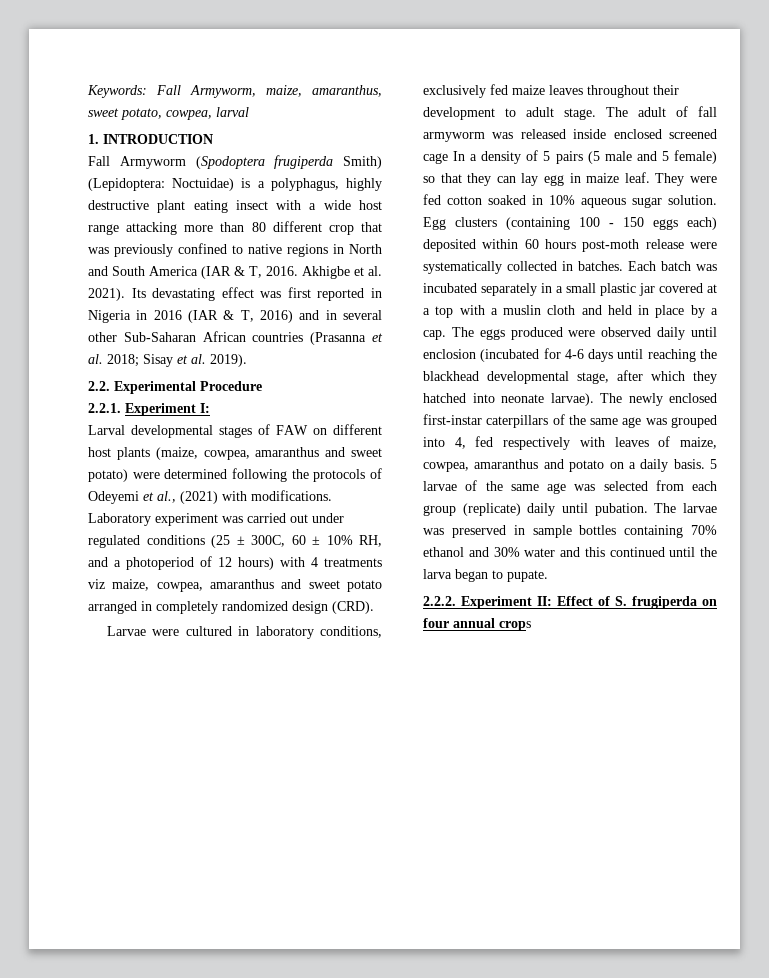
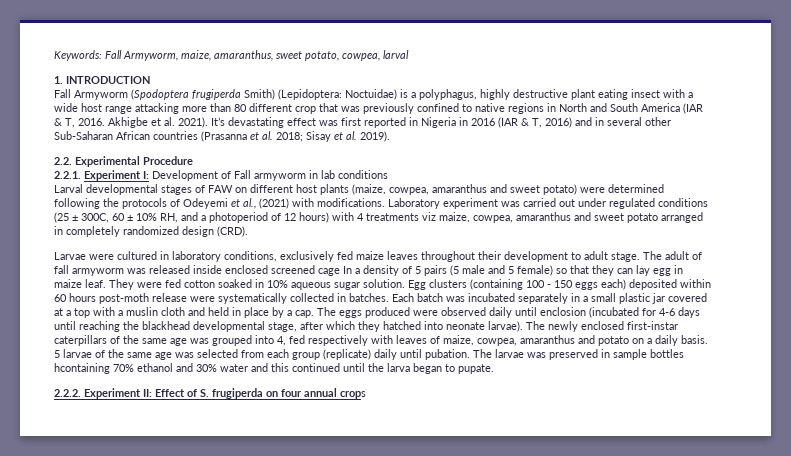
[131,288,146,298] Its -> [211,117,225,126] It’s
(210, 408) none -> [152,170,388,181] Development of Fall armyworm in lab conditions
[624,525,684,538] containing -> [54,363,110,374] hcontaining

